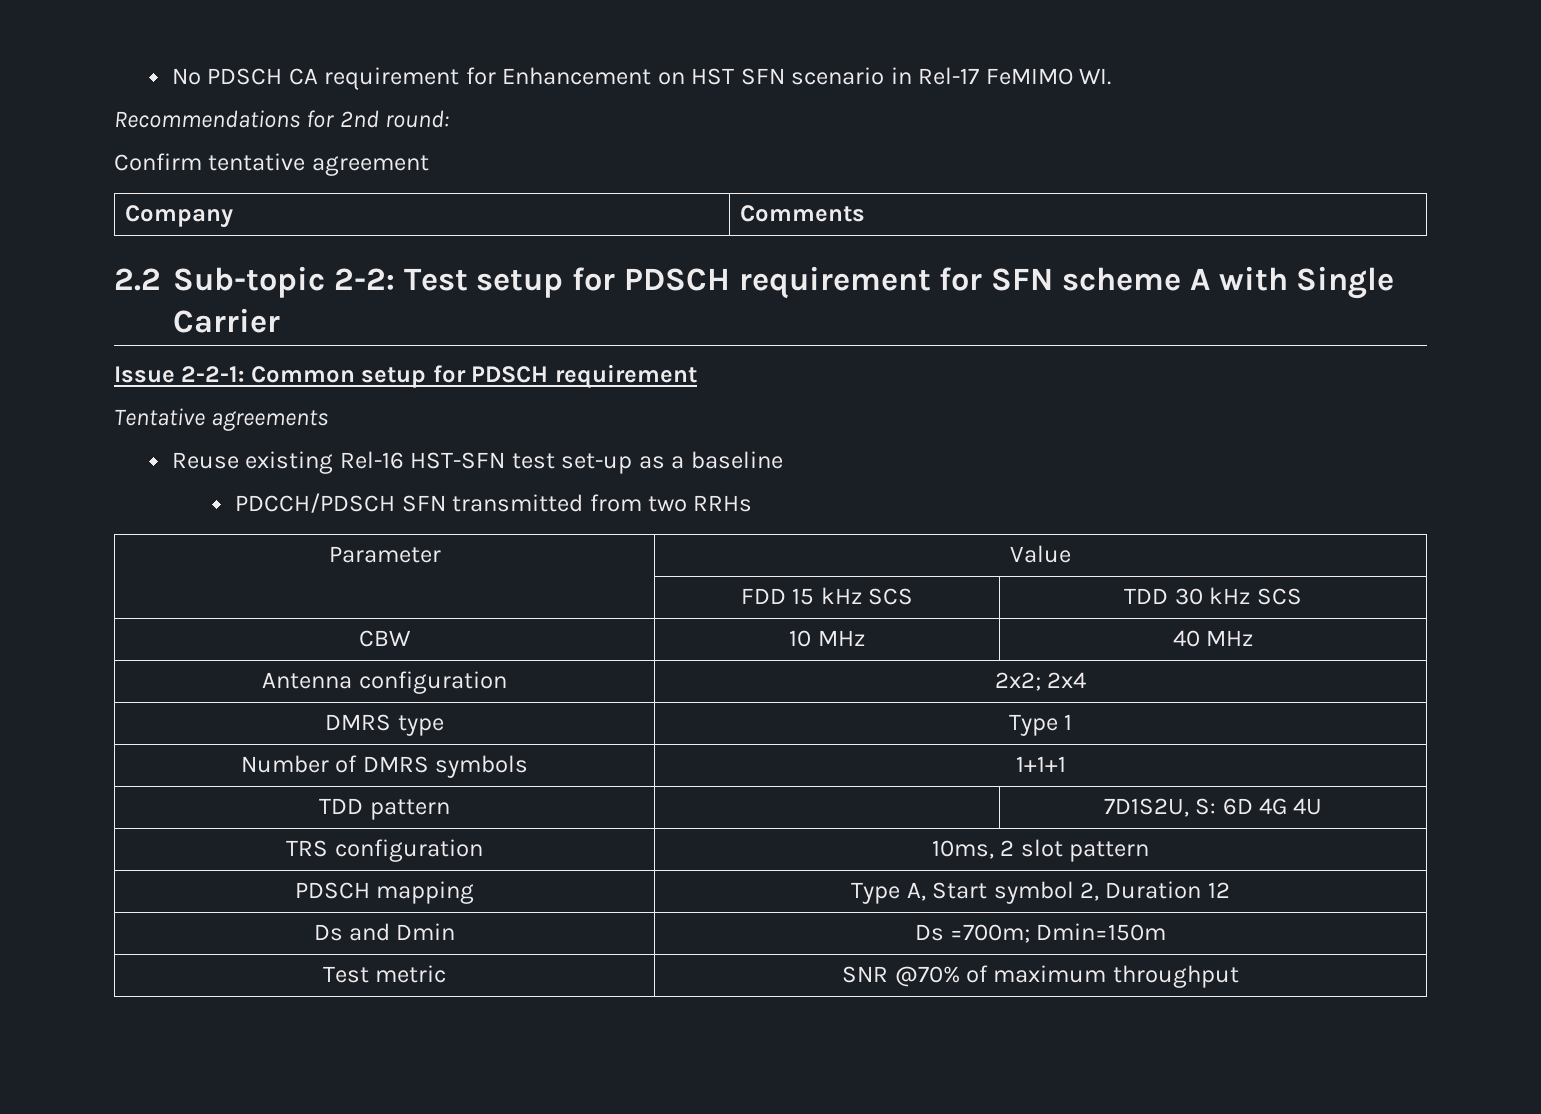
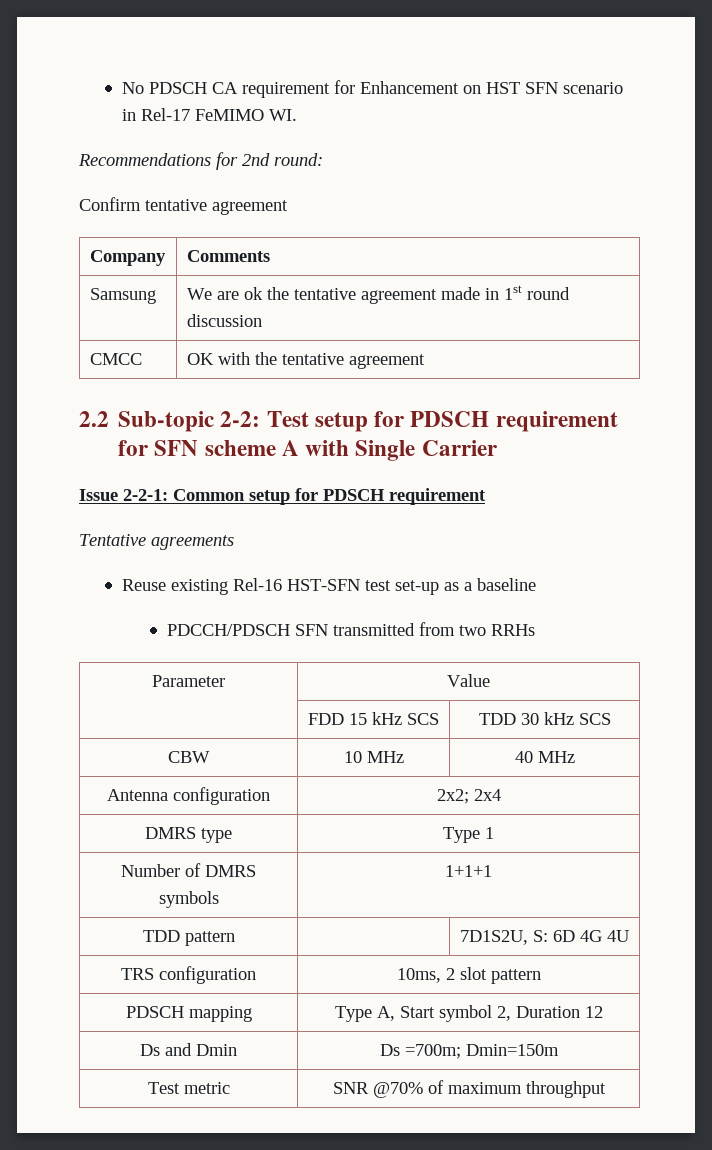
(865, 213) none -> [89,288,156,304] [186,285,570,304] [186,314,262,327] [89,353,142,365] [186,352,425,369] // Samsung | We are ok the tentative agreement made in 1st round discussion // CMCC | OK with the tentative agreement

